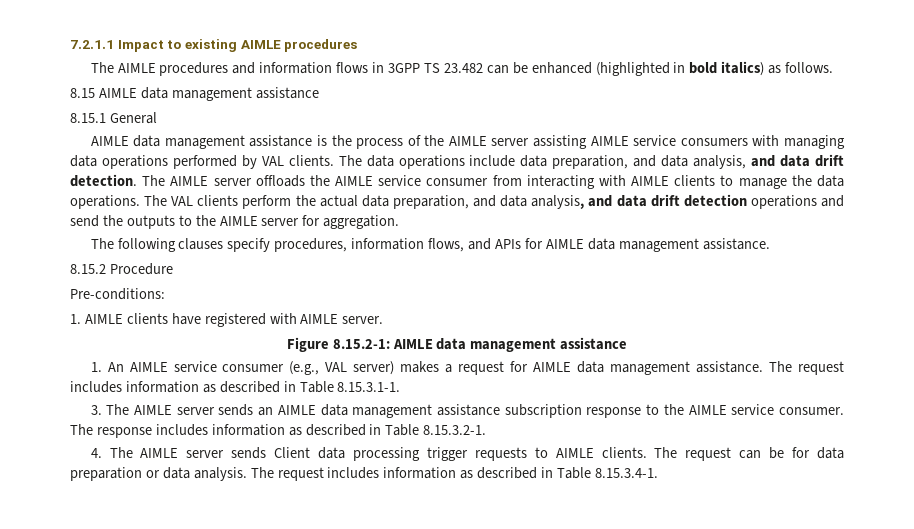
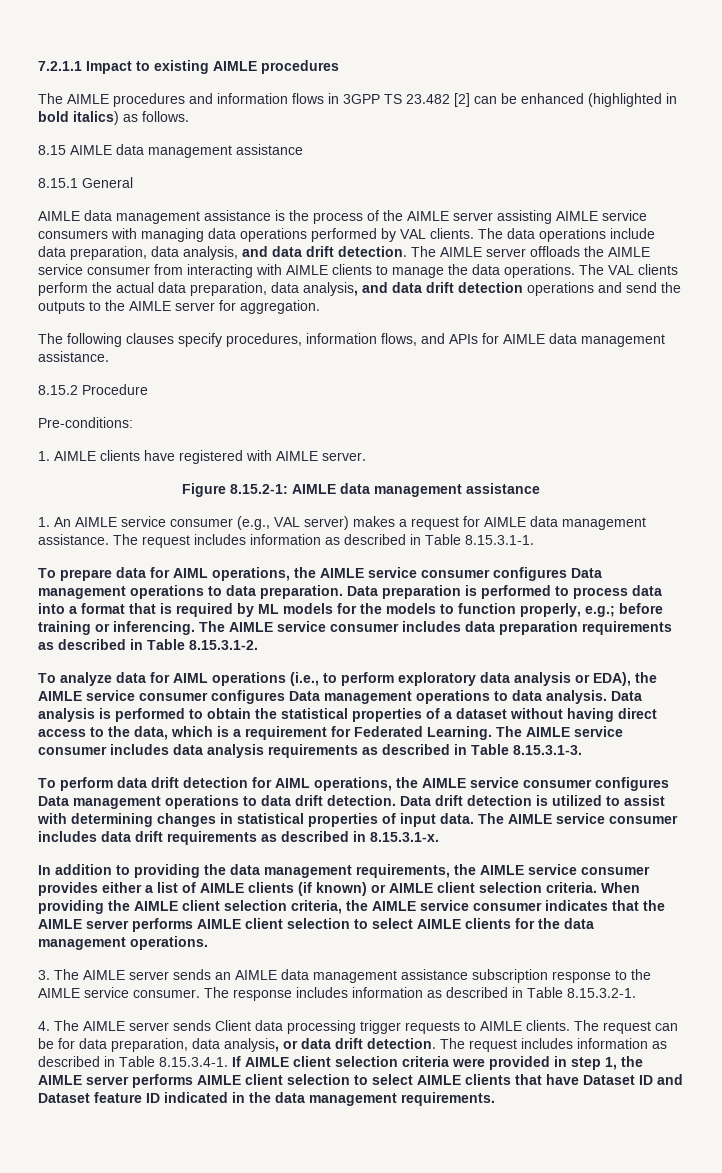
(483, 68) none -> [454,93,470,107] [2]
[633,155,657,167] and -> (147, 253) none
[473,195,497,207] and -> (267, 289) none
(401, 387) none -> [38,567,602,581] [38,585,662,599] [38,603,663,617] [38,621,672,635] [38,639,258,650] [38,672,657,686] [38,690,642,704] [38,708,657,722] [38,726,623,740] [38,744,582,758] [38,777,669,791] [38,795,665,809] [37,813,678,827] [38,831,439,845] [38,864,650,878] [38,882,640,896] [38,900,665,914] [38,918,594,932] [38,936,208,950] // To prepare data for AIML operations, the AIMLE service consumer configures Data management operations to data preparation. Data preparation is performed to process data into a format that is required by ML models for the models to function properly, e.g.; before training or inferencing. The AIMLE service consumer includes data preparation requirements as described in Table 8.15.3.1-2. // To analyze data for AIML operations (i.e., to perform exploratory data analysis or EDA), the AIMLE service consumer configures Data management operations to data analysis. Data analysis is performed to obtain the statistical properties of a dataset without having direct access to the data, which is a requirement for Federated Learning. The AIMLE service consumer includes data analysis requirements as described in Table 8.15.3.1-3. // To perform data drift detection for AIML operations, the AIMLE service consumer configures Data management operations to data drift detection. Data drift detection is utilized to assist with determining changes in statistical properties of input data. The AIMLE service consumer includes data drift requirements as described in 8.15.3.1-x. // In addition to providing the data management requirements, the AIMLE service consumer provides either a list of AIMLE clients (if known) or AIMLE client selection criteria. When providing the AIMLE client selection criteria, the AIMLE service consumer indicates that the AIMLE server performs AIMLE client selection to select AIMLE clients for the data management operations.
[70,467,247,481] preparation or data analysis. -> [111,1038,436,1052] preparation, data analysis, or data drift detection.
(658, 473) none -> [232,1056,643,1070] [38,1074,683,1088] [38,1092,495,1106] If AIMLE client selection criteria were provided in step 1, the AIMLE server performs AIMLE client selection to select AIMLE clients that have Dataset ID and Dataset feature ID indicated in the data management requirements.

